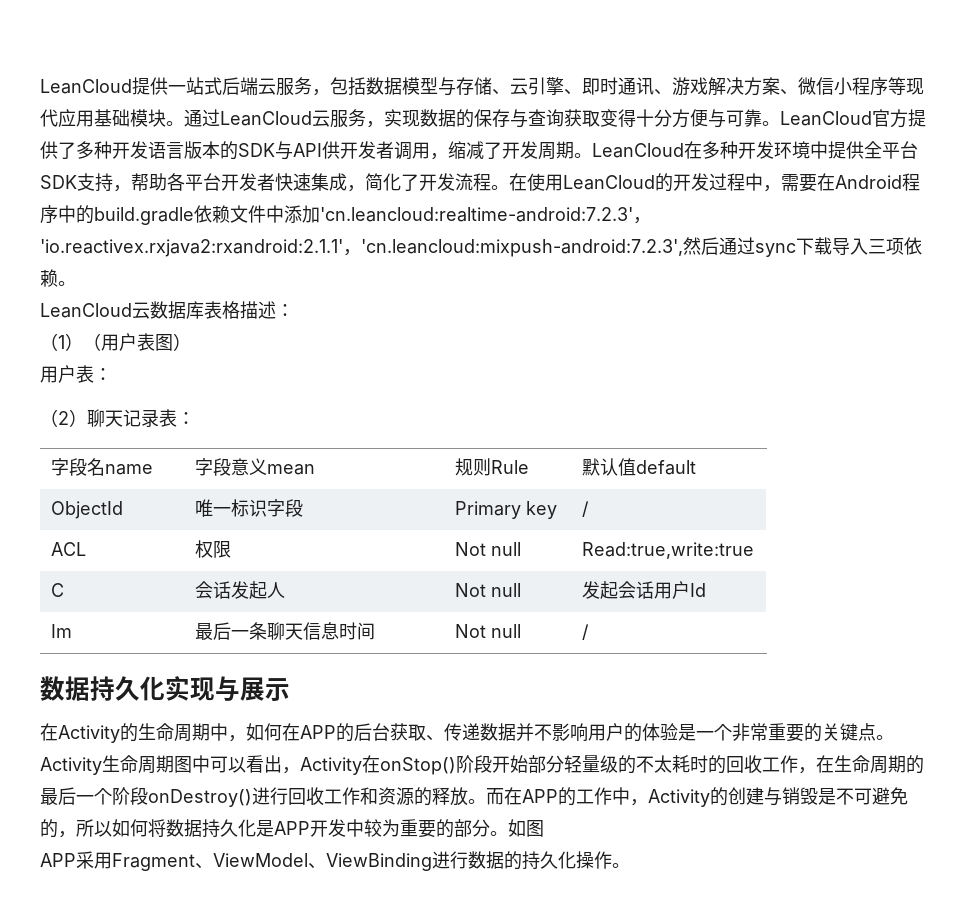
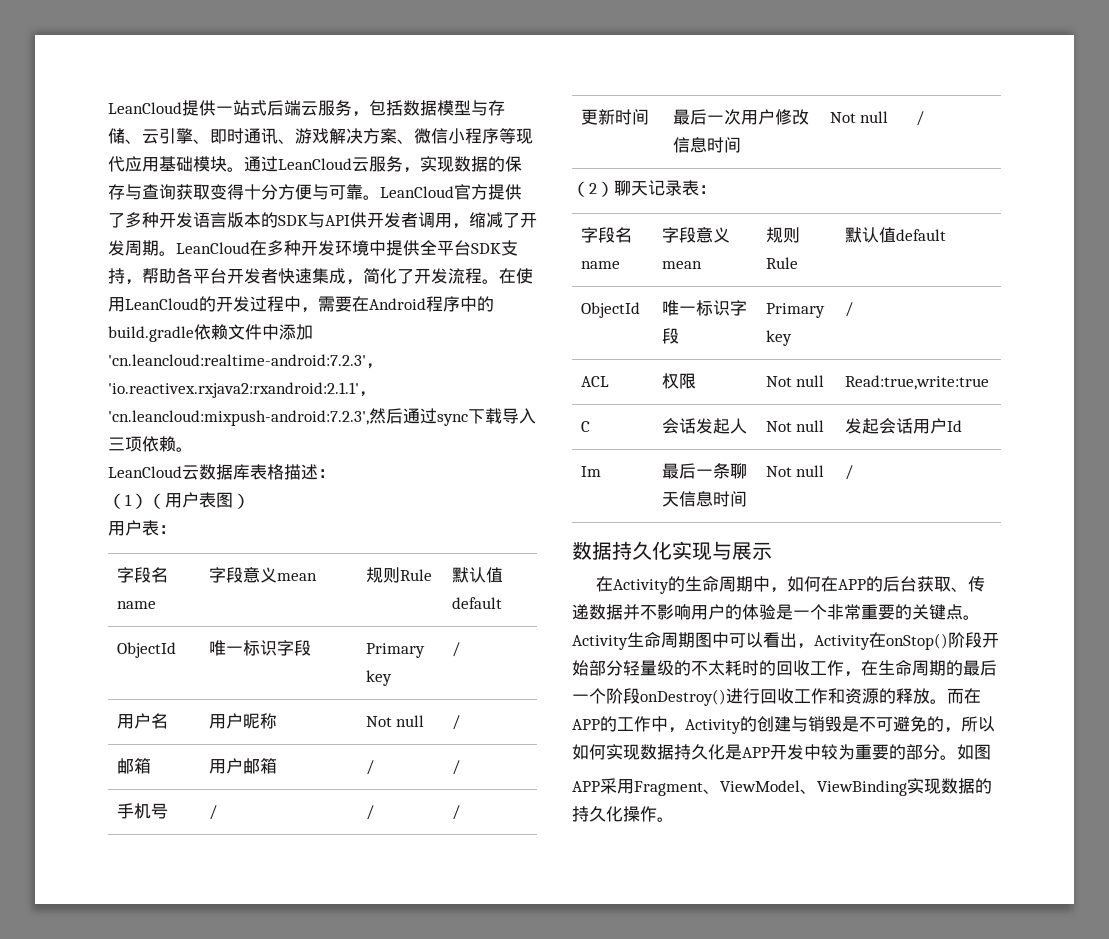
(112, 374) none -> [116,567,168,583] [116,601,156,609] [208,567,317,583] [365,567,432,583] [451,567,503,583] [451,597,502,609] [116,642,176,658] [208,640,311,656] [365,643,425,658] [365,670,392,686] [451,642,460,657] [116,713,168,729] [208,713,277,729] [365,715,425,727] [451,715,460,730] [116,758,151,774] [208,758,277,774] [365,760,374,775] [451,760,460,775] [116,803,168,819] [208,805,217,820] [365,805,374,820] [451,805,460,820] [580,109,649,125] [672,109,809,125] [672,137,741,153] [829,111,889,123] [915,111,924,126] // 字段名name | 字段意义mean | 规则Rule | 默认值default // ObjectId | 唯一标识字段 | Primary key | / // 用户名 | 用户昵称 | Not null | / // 邮箱 | 用户邮箱 | / | / // 手机号 | / | / | / // 更新时间 | 最后一次用户修改信息时间 | Not null | /
[148,819,166,837] 将 -> [606,744,640,760] 实现
[432,851,468,869] 进行 -> [907,778,941,794] 实现

